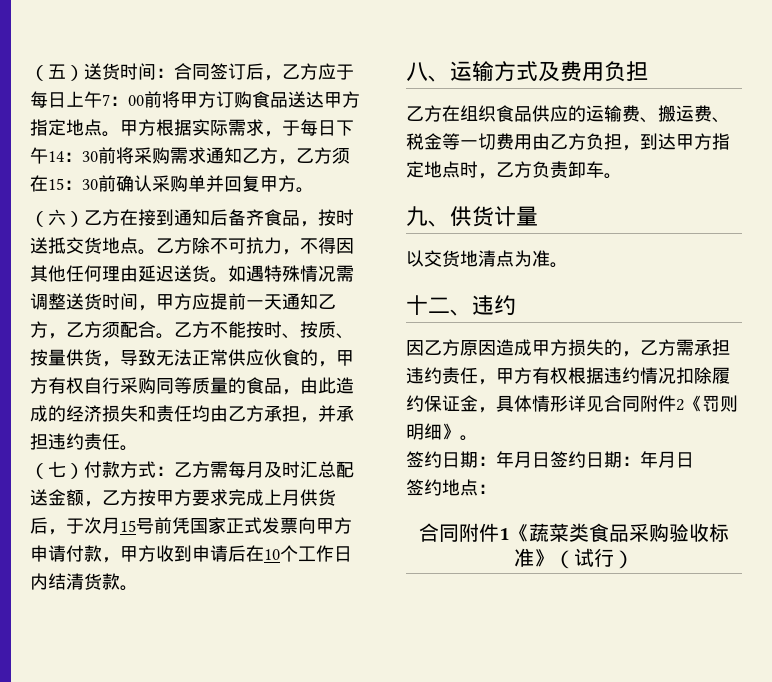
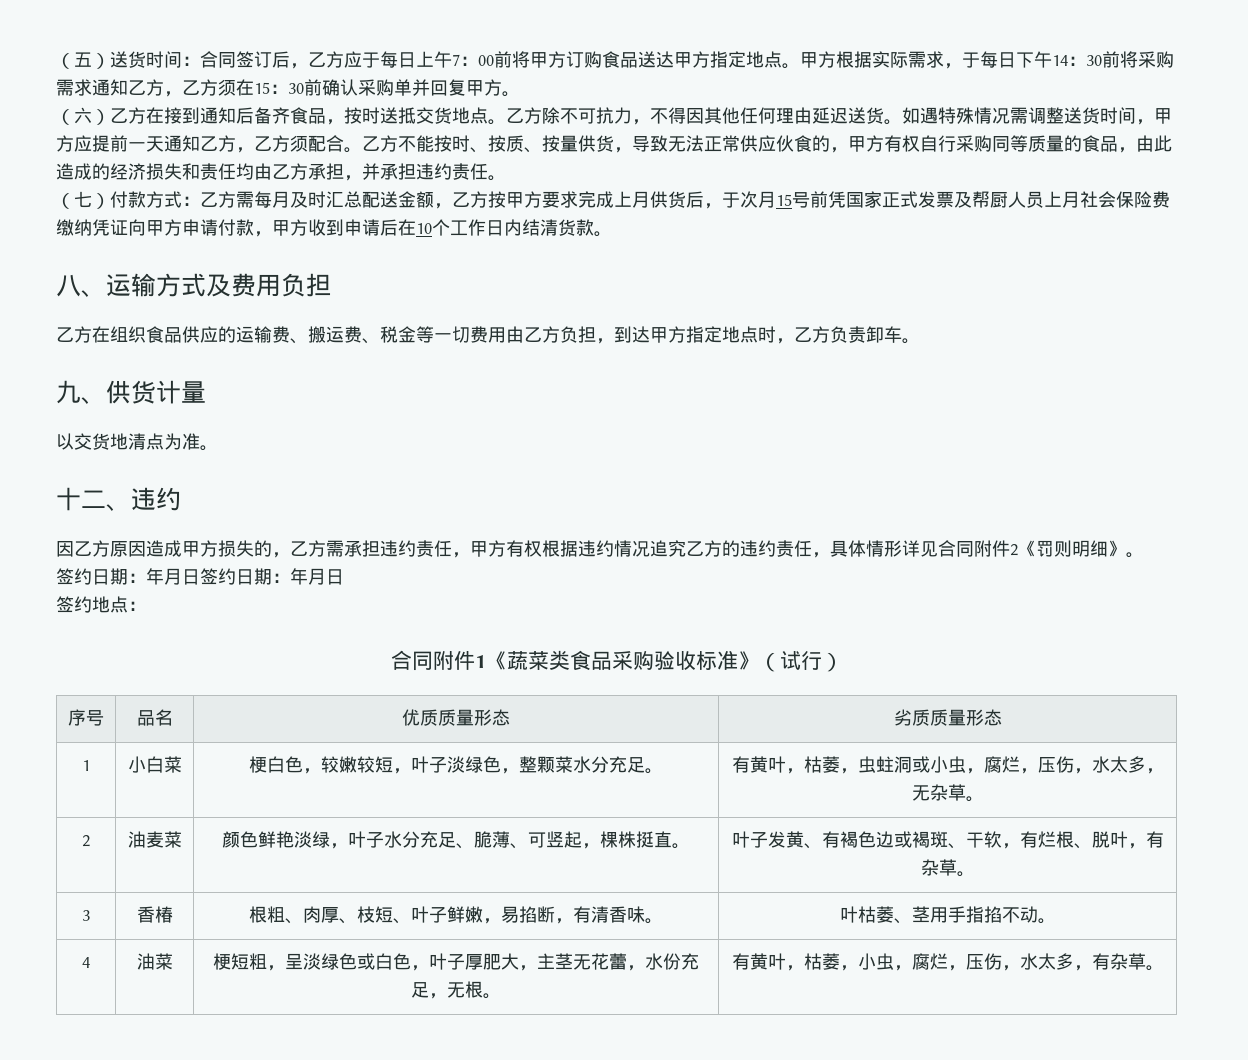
(298, 525) none -> [954,191,1170,208] [56,219,128,236] 及帮厨人员上月社会保险费缴纳凭证
[676,367,730,384] [406,395,478,412] 扣除履约保证金 -> [650,540,812,557] 追究乙方的违约责任
(634, 559) none -> [68,709,104,726] [136,709,173,726] [402,709,510,726] [893,709,1002,726] [82,760,90,771] [127,756,182,773] [249,756,663,774] [731,756,1164,774] [911,784,984,802] [82,835,90,847] [127,831,182,848] [222,831,690,849] [731,831,1164,849] [920,859,975,877] [82,910,90,921] [136,906,173,923] [249,906,663,924] [839,906,1056,924] [82,957,90,968] [136,953,173,970] [213,953,699,971] [411,981,501,999] [731,953,1164,971] // 序号 | 品名 | 优质质量形态 | 劣质质量形态 // 1 | 小白菜 | 梗白色，较嫩较短，叶子淡绿色，整颗菜水分充足。 | 有黄叶，枯萎，虫蛀洞或小虫，腐烂，压伤，水太多，无杂草。 // 2 | 油麦菜 | 颜色鲜艳淡绿，叶子水分充足、脆薄、可竖起，棵株挺直。 | 叶子发黄、有褐色边或褐斑、干软，有烂根、脱叶，有杂草。 // 3 | 香椿 | 根粗、肉厚、枝短、叶子鲜嫩，易掐断，有清香味。 | 叶枯萎、茎用手指掐不动。 // 4 | 油菜 | 梗短粗，呈淡绿色或白色，叶子厚肥大，主茎无花蕾，水份充足，无根。 | 有黄叶，枯萎，小虫，腐烂，压伤，水太多，有杂草。

